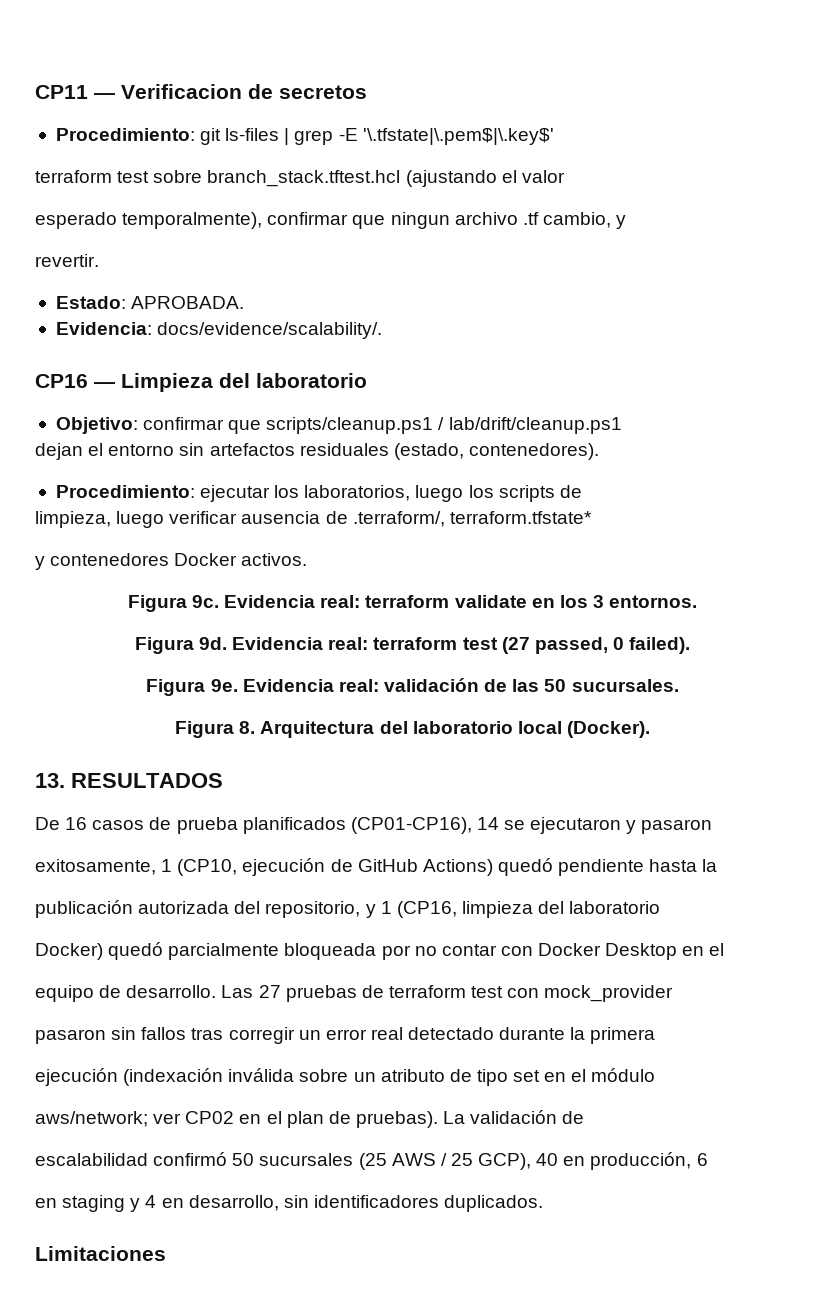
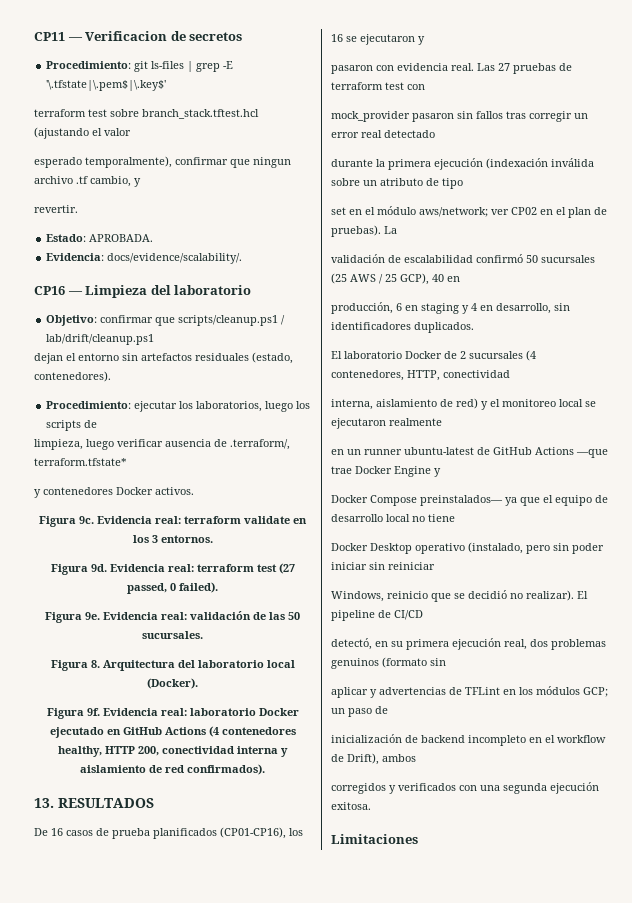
(650, 729) none -> [46,708,299,719] [49,726,296,738] [58,746,288,757] [80,764,265,775] // Figura 9f. Evidencia real: laboratorio Docker ejecutado en GitHub Actions (4 contenedores healthy, HTTP 200, conectividad interna y aislamiento de red confirmados).
[476,817,499,830] 14 -> [289,828,303,836] [331,34,343,42] los 16
[641,819,713,834] [35,858,718,876] [35,900,661,918] [35,942,725,960] [35,985,217,1002] pasaron // exitosamente, 1 (CP10, ejecución de GitHub Actions) quedó pendiente hasta la // publicación autorizada del repositorio, y 1 (CP16, limpieza del laboratorio // Docker) quedó parcialmente bloqueada por no contar con Docker Desktop en el // equipo de desarrollo. -> [331,63,474,74] // pasaron con evidencia real.
(540, 993) none -> (425, 87) //
(674, 993) // -> (410, 116) none
(495, 1033) none -> (435, 134) //
(656, 1035) // -> (431, 164) none
(508, 1077) none -> (463, 183) //
(656, 1075) // -> (416, 210) none
[470,1110,585,1124] validación de // -> [331,254,401,263] // validación de
(586, 1161) none -> (460, 279) //
(708, 1159) // -> (402, 307) none
(544, 1203) none -> [331,350,536,361] [331,370,510,381] [331,398,596,410] [331,418,442,429] [331,447,608,458] [331,466,441,477] [331,495,608,506] [331,514,455,522] [331,542,604,554] [331,562,435,570] [331,590,588,602] [331,610,423,621] [331,638,606,650] [331,657,446,669] [331,686,608,698] [331,706,388,717] [331,734,606,746] [331,753,416,765] [331,782,599,794] [331,802,371,810] // El laboratorio Docker de 2 sucursales (4 contenedores, HTTP, conectividad // interna, aislamiento de red) y el monitoreo local se ejecutaron realmente // en un runner ubuntu-latest de GitHub Actions —que trae Docker Engine y // Docker Compose preinstalados— ya que el equipo de desarrollo local no tiene // Docker Desktop operativo (instalado, pero sin poder iniciar sin reiniciar // Windows, reinicio que se decidió no realizar). El pipeline de CI/CD // detectó, en su primera ejecución real, dos problemas genuinos (formato sin // aplicar y advertencias de TFLint en los módulos GCP; un paso de // inicialización de backend incompleto en el workflow de Drift), ambos // corregidos y verificados con una segunda ejecución exitosa.

